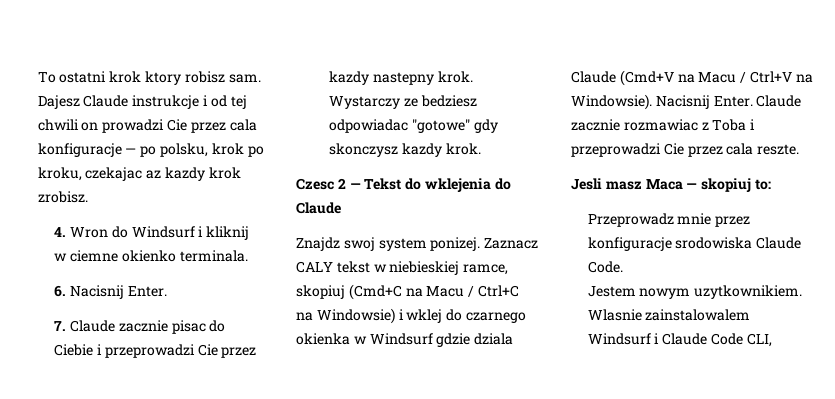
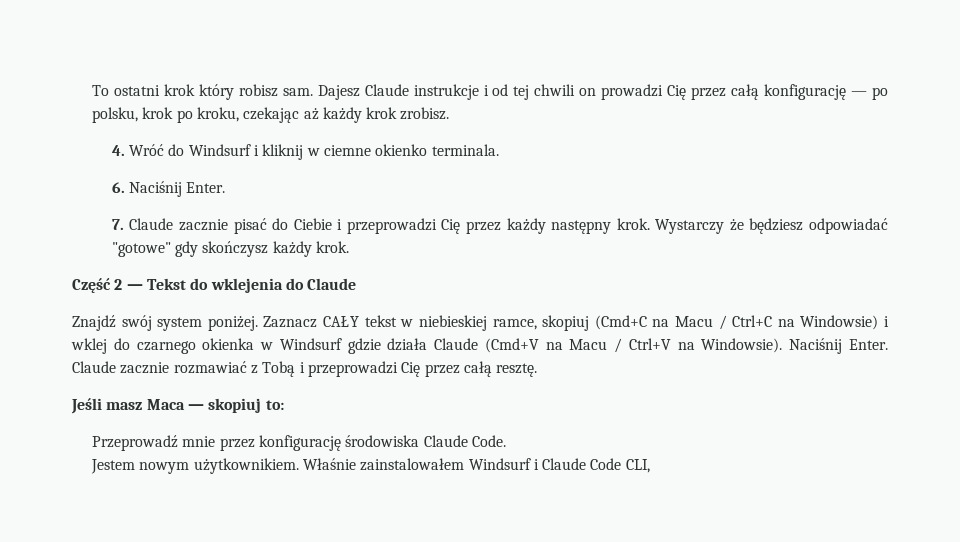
[144,71,181,85] ktory -> [198,84,234,100] który
[166,119,257,133] [37,143,122,157] Cie przez cala konfiguracje -> [667,84,847,100] Cię przez całą konfigurację
[85,167,205,181] czekajac az kazdy -> [243,107,362,123] czekając aż każdy
[70,227,109,238] Wron -> [129,144,165,156] Wróć
[70,285,125,299] Nacisnij -> [129,181,183,197] Naciśnij
[171,320,206,334] pisac -> [233,218,267,234] pisać
[197,344,257,358] [329,71,473,85] [329,95,477,109] [329,119,498,133] [329,143,443,157] Cie przez kazdy nastepny krok. Wystarczy ze bedziesz odpowiadac "gotowe" gdy skonczysz kazdy -> [441,218,889,234] [111,241,312,257] Cię przez każdy następny krok. Wystarczy że będziesz odpowiadać "gotowe" gdy skończysz każdy
[296,178,334,190] Czesc -> [72,278,111,293] Część
[296,237,539,251] [296,261,333,273] Znajdz swoj system ponizej. Zaznacz CALY -> [72,315,360,331] Znajdź swój system poniżej. Zaznacz CAŁY
[474,333,514,345] dziala -> [387,338,428,351] działa
[655,95,710,109] Nacisnij -> [789,338,843,354] Naciśnij
[623,119,756,131] [571,143,800,157] [571,178,602,190] rozmawiac z Toba i przeprowadzi Cie przez cala reszte. // Jesli -> [173,361,538,377] [71,398,102,414] rozmawiać z Tobą i przeprowadzi Cię przez całą resztę. // Jeśli
[587,213,674,227] Przeprowadz -> [91,435,178,451] Przeprowadź
[587,237,753,251] konfiguracje srodowiska -> [258,435,420,451] konfigurację środowiska
[694,285,803,299] [587,309,751,321] uzytkownikiem. Wlasnie zainstalowalem -> [193,458,465,474] użytkownikiem. Właśnie zainstalowałem

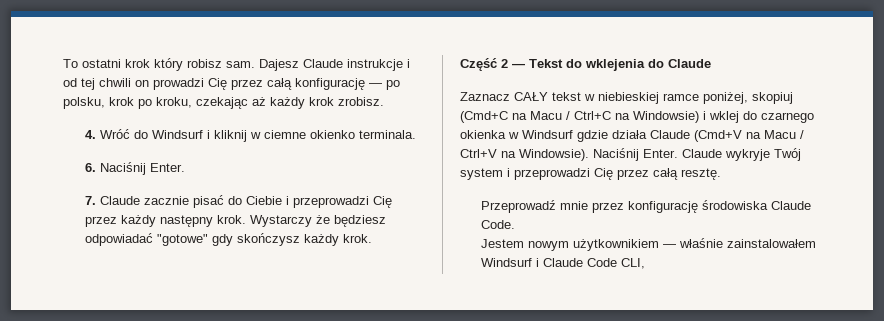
[72,315,258,331] Znajdź swój system poniżej. -> (711, 63) none
[492,319,537,330] ramce, -> [663,92,748,104] ramce poniżej,
[120,361,296,377] zacznie rozmawiać z Tobą -> [725,148,801,161] [460,168,503,180] wykryje Twój system
[71,398,284,414] // Jeśli masz Maca — skopiuj to: -> (721, 174) none
[193,458,356,474] użytkownikiem. Właśnie -> [573,238,724,251] użytkownikiem — właśnie

